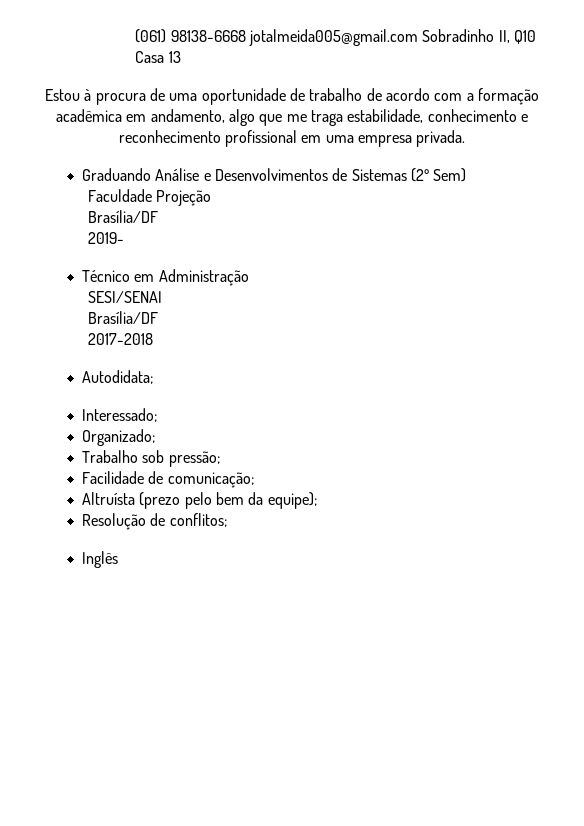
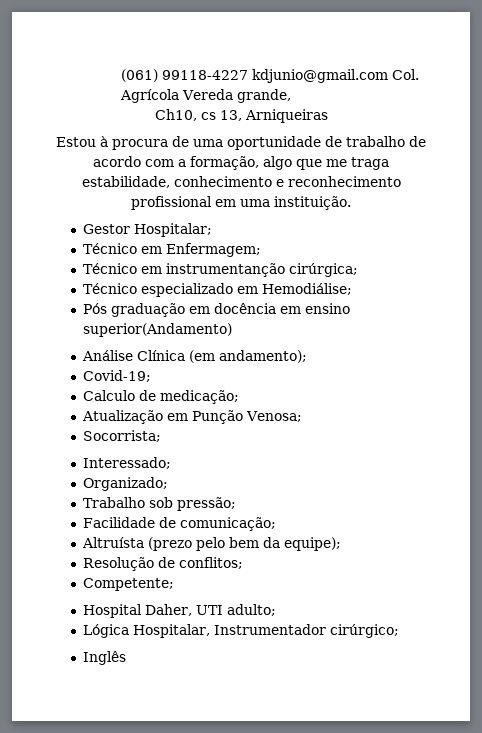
[170,29,536,46] [135,51,181,63] 98138-6668 jotalmeida005@gmail.com Sobradinho II, Q10 Casa 13 -> [161,69,419,83] [119,89,291,103] [154,109,328,123] 99118-4227 kdjunio@gmail.com Col. Agrícola Vereda grande, // Ch10, cs 13, Arniqueiras
[477,88,539,105] [56,109,225,123] formação acadêmica em andamento, -> [190,156,259,170] formação,
[357,130,466,147] [82,168,467,182] [88,189,212,206] [88,210,159,223] [88,232,125,244] [82,269,249,286] [88,291,163,303] [88,311,159,324] [88,333,154,345] [82,370,154,384] empresa privada. // Graduando Análise e Desenvolvimentos de Sistemas (2º Sem) // Faculdade Projeção // Brasília/DF // 2019- // Técnico em Administração // SESI/SENAI // Brasília/DF // 2017-2018 // Autodidata; -> [274,196,351,210] [83,223,213,237] [83,243,262,257] [83,263,359,277] [83,283,353,297] [83,303,351,317] [83,323,233,337] [82,350,308,363] [83,370,152,382] [83,390,240,404] [82,410,303,424] [83,430,162,442] instituição. // Gestor Hospitalar; // Técnico em Enfermagem; // Técnico em instrumentanção cirúrgica; // Técnico especializado em Hemodiálise; // Pós graduação em docência em ensino superior(Andamento) // Análise Clínica (em andamento); // Covid-19; // Calculo de medicação; // Atualização em Punção Venosa; // Socorrista;
(227, 520) none -> [83,578,175,591] [83,604,277,618] [83,624,400,638] // Competente; // Hospital Daher, UTI adulto; // Lógica Hospitalar, Instrumentador cirúrgico;

